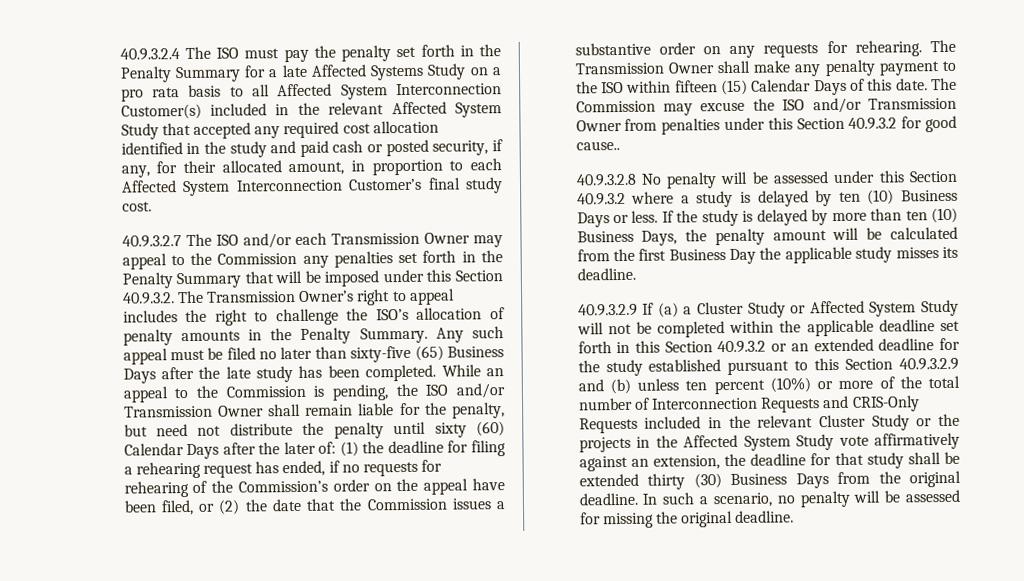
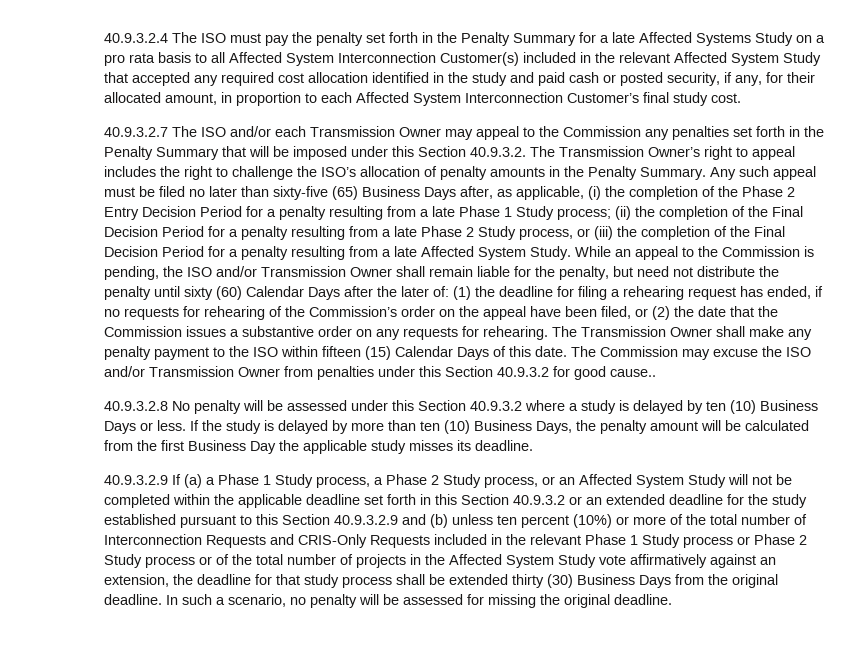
[160,364,437,383] after the late study has been completed. -> [460,186,796,200] [104,206,804,220] [104,226,786,240] [104,246,572,260] after, as applicable, (i) the completion of the Phase 2 Entry Decision Period for a penalty resulting from a late Phase 1 Study process; (ii) the completion of the Final Decision Period for a penalty resulting from a late Phase 2 Study process, or (iii) the completion of the Final Decision Period for a penalty resulting from a late Affected System Study.
[696,301,807,318] Cluster Study or -> [218,474,576,488] Phase 1 Study process, a Phase 2 Study process, or an
[818,413,960,431] Cluster Study or the -> [585,534,808,548] [104,554,354,568] Phase 1 Study process or Phase 2 Study process or of the total number of
(904, 460) none -> [342,576,393,588] process

